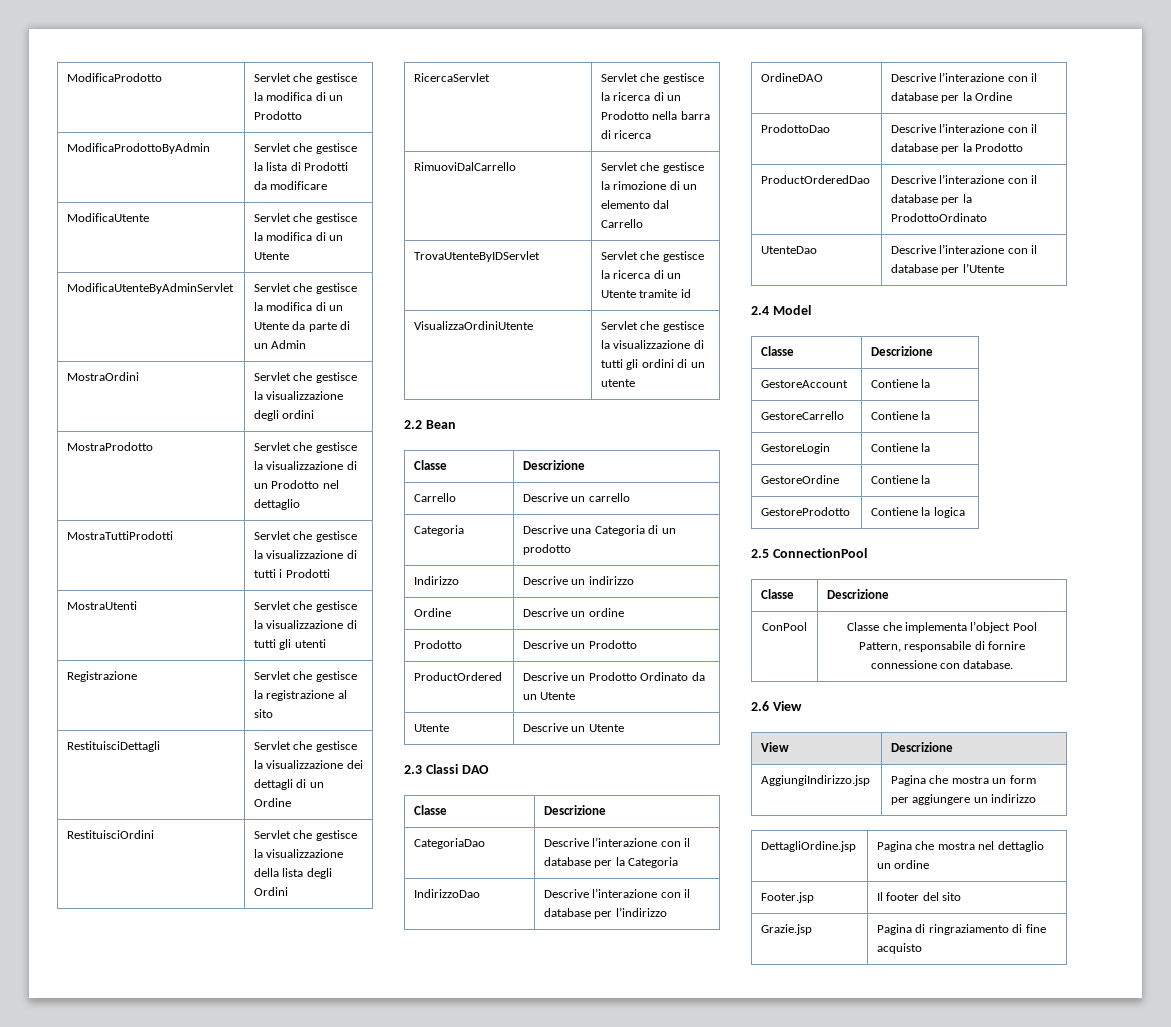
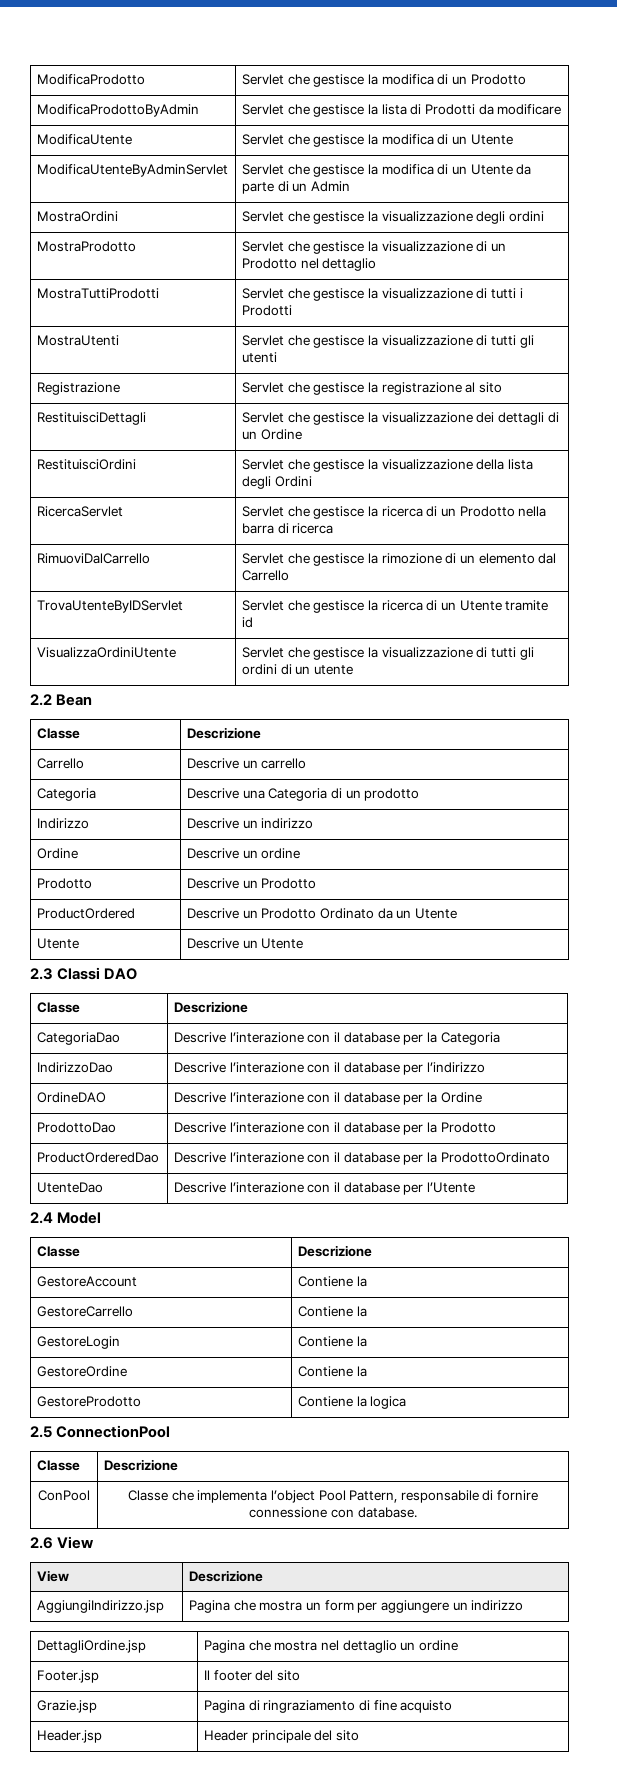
(923, 948) none -> [37,1730,103,1743] [204,1730,359,1743] // Header.jsp | Header principale del sito

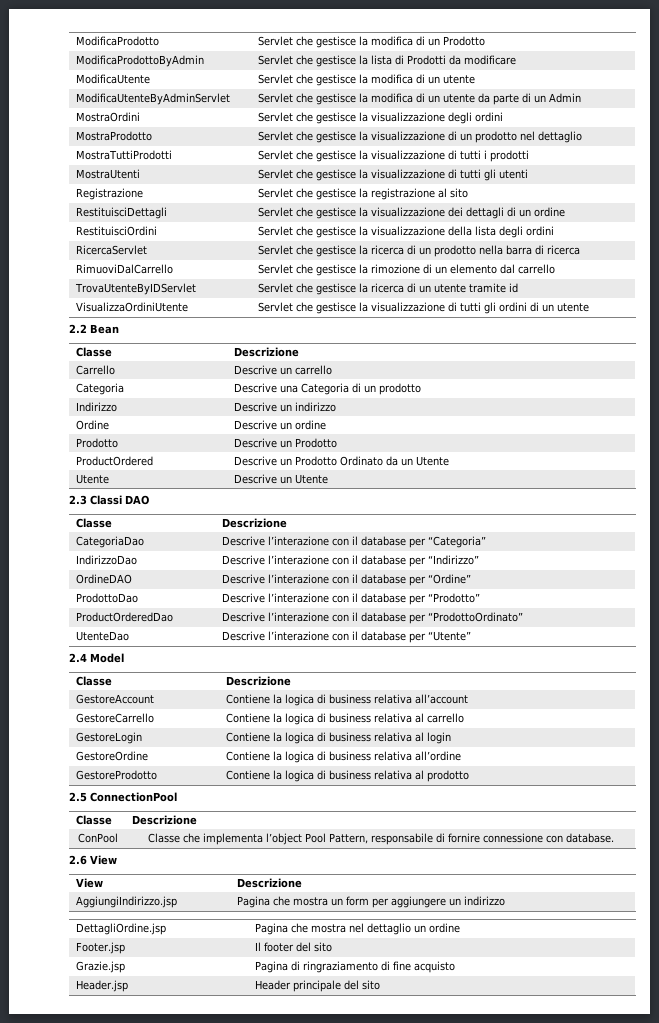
[470,134,513,145] Utente -> [442,75,475,84] utente
[470,164,513,175] Utente -> [442,94,475,103] utente
[242,258,298,269] Prodotto -> [474,131,517,143] prodotto
[242,305,293,316] Prodotti -> [489,150,529,162] prodotti
[260,429,302,440] Ordine -> [533,207,565,217] ordine
[274,476,312,487] Ordini -> [525,226,554,236] ordini
[459,506,515,517] Prodotto -> [433,245,476,257] prodotto
[242,570,290,581] Carrello -> [517,264,555,274] carrello
[459,600,502,611] Utente -> [433,284,466,293] utente
[426,1032,500,1045] la Categoria -> [427,536,486,548] “Categoria”
[426,1062,485,1073] l’indirizzo -> [427,555,479,565] “Indirizzo”
[426,1092,482,1103] la Ordine -> [427,574,471,584] “Ordine”
[426,1122,496,1133] la Prodotto -> [427,593,480,603] “Prodotto”
[426,1152,550,1163] la ProdottoOrdinato -> [427,612,523,622] “ProdottoOrdinato”
[426,1182,475,1193] l’Utente -> [427,631,471,641] “Utente”
[37,1306,134,1317] [298,1306,367,1317] [37,1336,121,1349] [298,1336,367,1347] [37,1366,128,1377] [298,1366,367,1377] // GestoreCarrello | Contiene la // GestoreLogin | Contiene la // GestoreOrdine | Contiene la -> [284,694,468,706] [75,713,154,723] [225,713,464,725] [75,732,142,744] [225,732,451,744] [75,751,148,761] [225,751,461,763] logica di business relativa all’account // GestoreCarrello | Contiene la logica di business relativa al carrello // GestoreLogin | Contiene la logica di business relativa al login // GestoreOrdine | Contiene la logica di business relativa all’ordine
(407, 1402) none -> [316,770,469,782] di business relativa al prodotto

